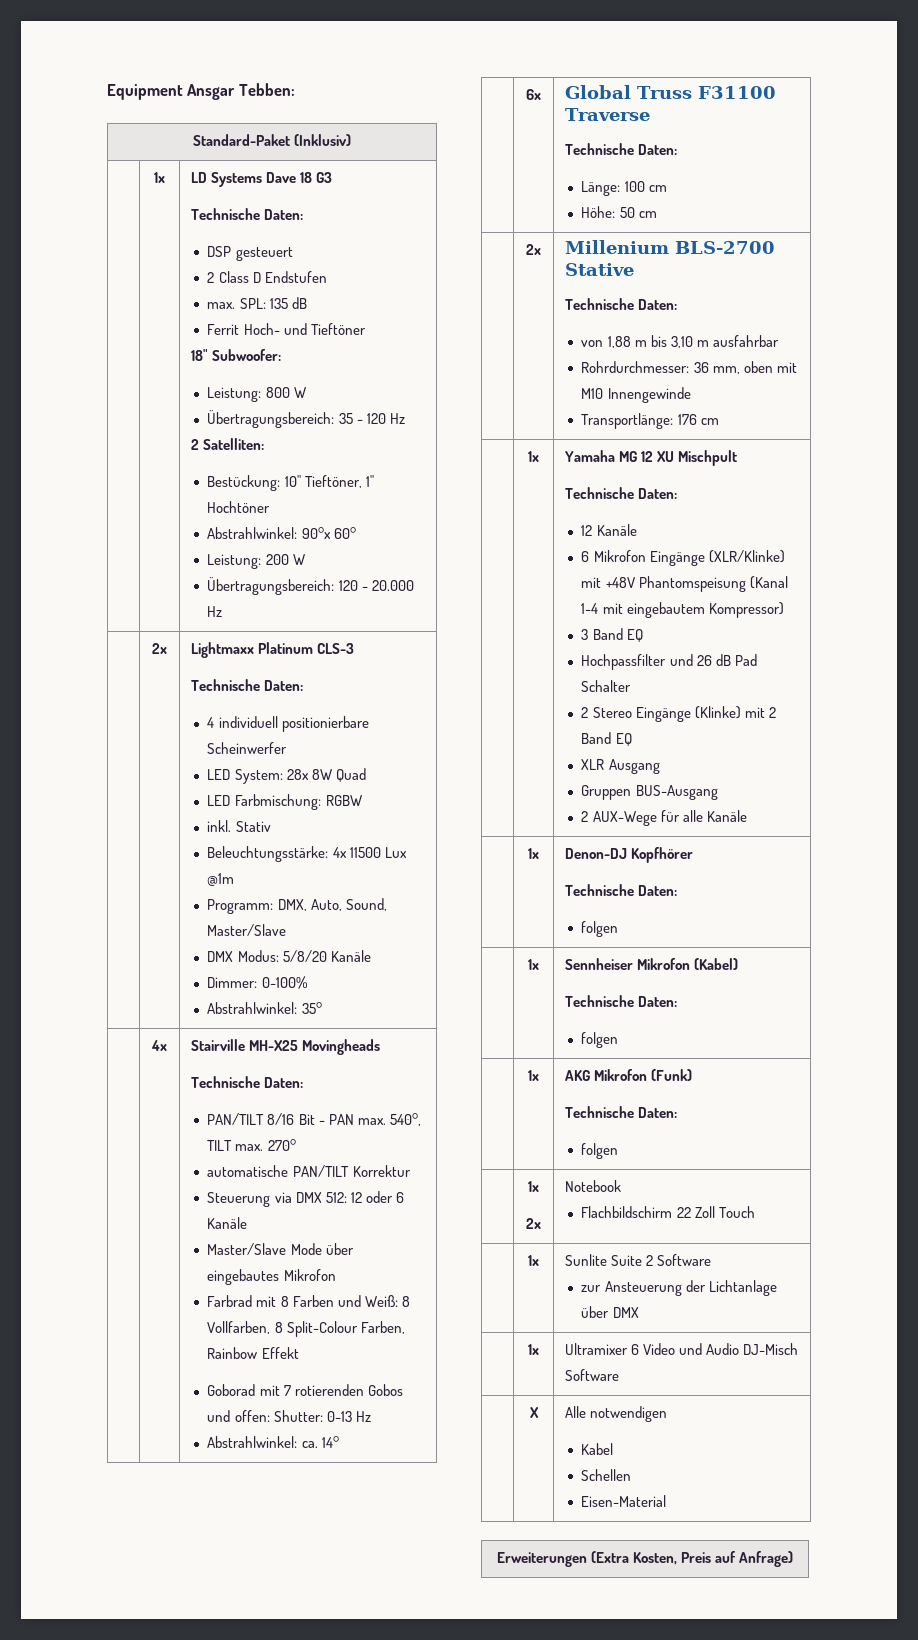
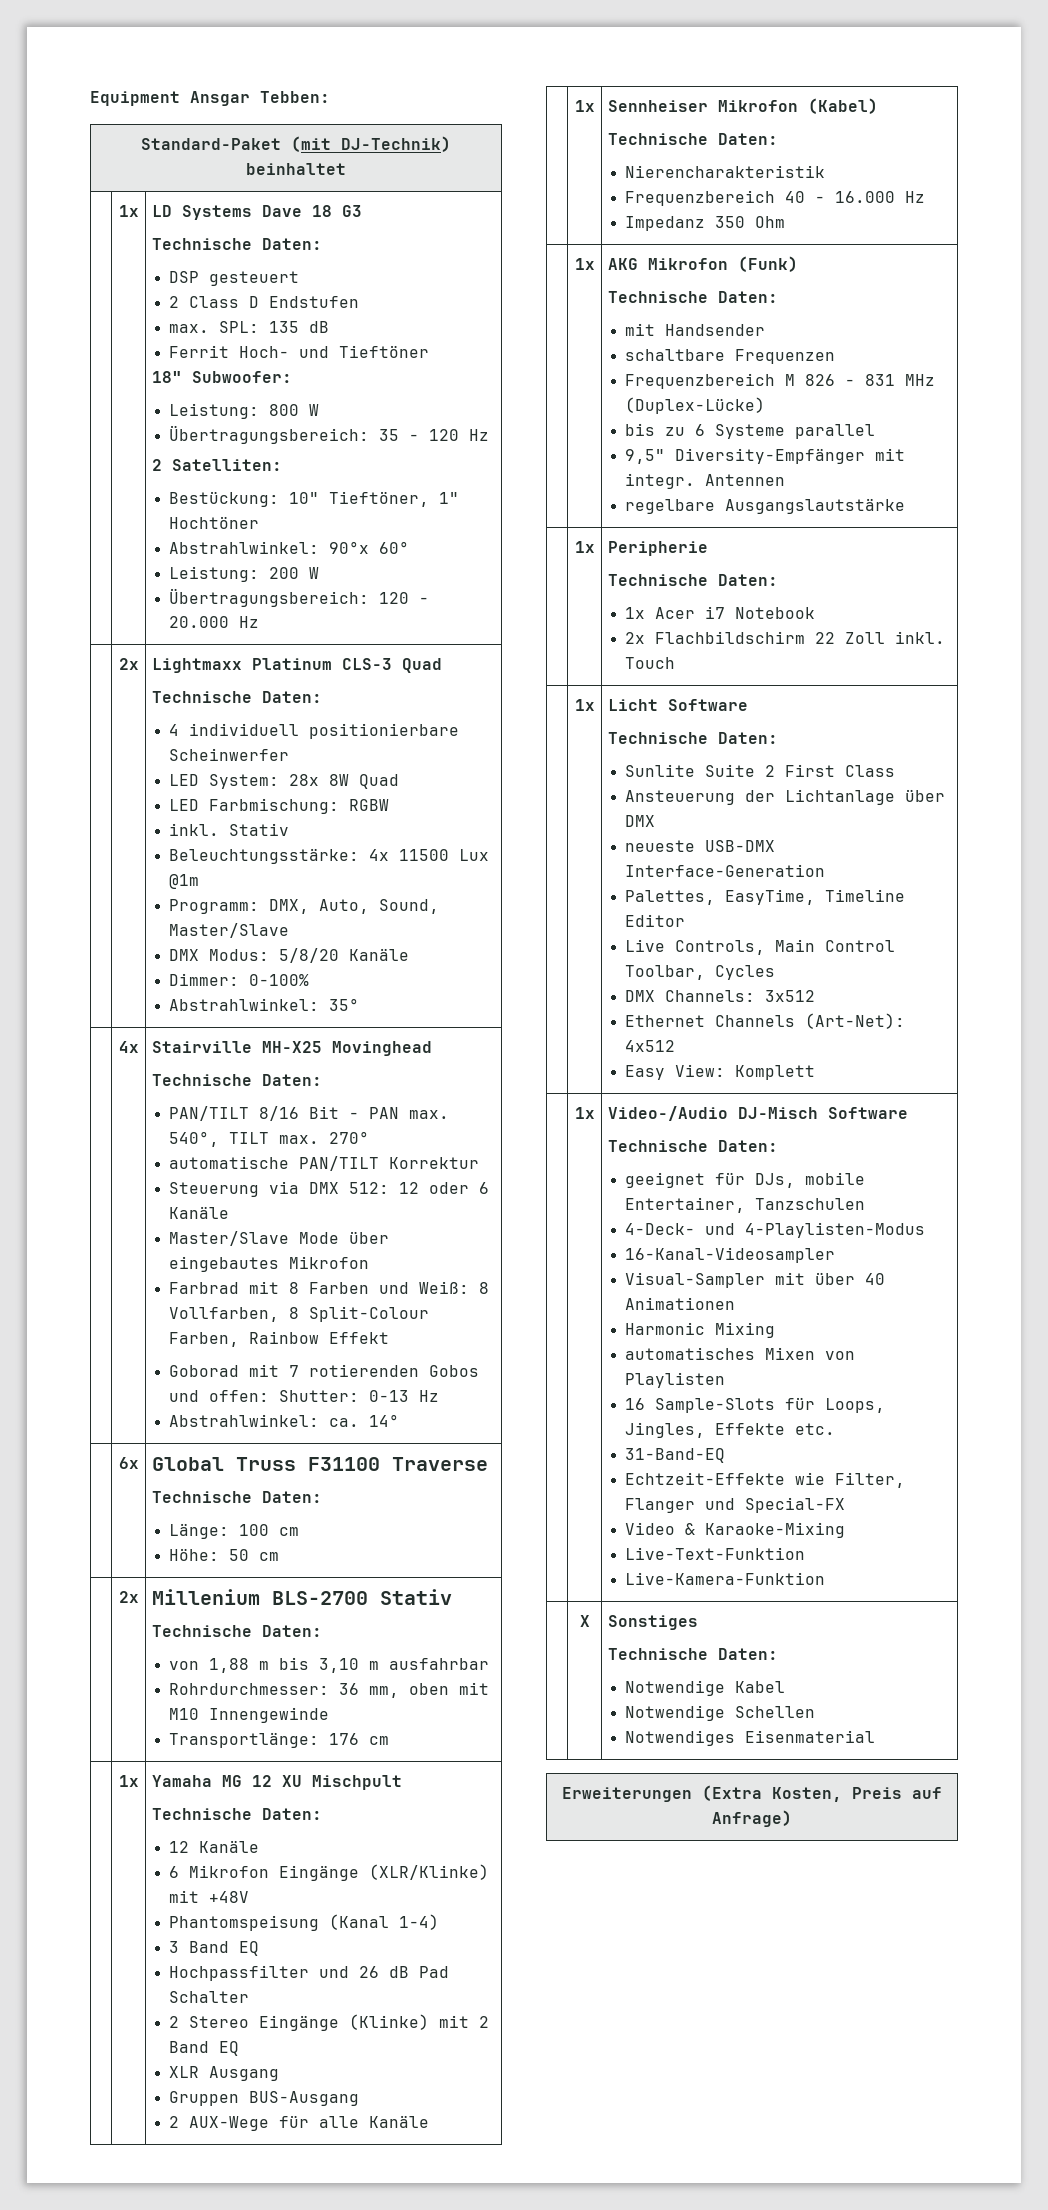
[294,134,352,146] (Inklusiv) -> [291,136,451,152] [246,163,346,175] (mit DJ-Technik) beinhaltet
(355, 648) none -> [401,658,442,673] Quad
[302,1039,381,1055] Movingheads -> [331,1041,432,1056] Movinghead
[564,263,634,276] Stative -> [379,1589,452,1605] Stativ
(635, 582) none -> (250, 1897) //
[581,602,784,618] 1-4 mit eingebautem Kompressor) -> [399,1914,440,1930] 1-4)
[528,848,539,859] [564,847,694,863] [564,884,678,896] [581,921,619,937] // | 1x | Denon-DJ Kopfhörer // Technische Daten: // folgen -> (430, 2121) none
[581,1032,619,1048] folgen -> [625,165,826,178] [625,190,926,206] [625,216,786,231] Nierencharakteristik // Frequenzbereich 40 - 16.000 Hz // Impedanz 350 Ohm
[581,1143,619,1159] [528,1181,539,1192] [526,1218,541,1229] [564,1180,621,1192] folgen // | 1x // 2x | Notebook // -> [625,323,766,336] [625,349,836,364] [625,373,936,389] [625,397,766,414] [625,423,876,439] [625,448,906,464] [625,473,786,489] [625,498,906,514] [574,541,595,553] [607,541,708,556] [607,574,778,586] [625,606,816,619] [625,632,646,644] mit Handsender // schaltbare Frequenzen // Frequenzbereich M 826 - 831 MHz (Duplex-Lücke) // bis zu 6 Systeme parallel // 9,5" Diversity-Empfänger mit integr. Antennen // regelbare Ausgangslautstärke // | 1x | Peripherie // Technische Daten: // 1x Acer i7 Notebook // 2x
(715, 1212) none -> [895,631,946,644] inkl.
(539, 1260) none -> [607,699,748,711] [607,732,778,744] Licht Software // Technische Daten: //
[657,1254,712,1266] [581,1285,602,1292] Software // zur -> [785,764,896,777] First Class //
[528,1344,539,1355] [564,1343,799,1355] [564,1369,619,1381] [529,1407,539,1418] [564,1406,668,1422] // | 1x | Ultramixer 6 Video und Audio DJ-Misch Software // | X | Alle notwendigen // -> [625,840,776,852] [625,864,826,877] [625,889,906,905] [625,914,686,927] [625,939,896,955] [625,965,776,980] [625,990,816,1002] [625,1013,906,1029] [625,1040,676,1052] [625,1064,816,1080] [574,1107,595,1119] [607,1106,908,1121] [607,1140,778,1152] [625,1172,866,1188] [625,1197,866,1213] [625,1222,926,1238] [625,1247,836,1263] [625,1272,886,1288] [625,1297,736,1310] [625,1322,776,1338] [625,1347,856,1360] [625,1372,726,1388] [625,1397,886,1413] [625,1422,836,1438] [625,1448,726,1463] [625,1472,906,1488] [625,1497,846,1513] [625,1522,846,1538] [625,1547,806,1560] [625,1572,826,1585] [579,1615,590,1627] [607,1615,698,1630] [607,1648,778,1660] [625,1680,726,1696] // neueste USB-DMX Interface-Generation // Palettes, EasyTime, Timeline Editor // Live Controls, Main Control Toolbar, Cycles // DMX Channels: 3x512 // Ethernet Channels (Art-Net): 4x512 // Easy View: Komplett // | 1x | Video-/Audio DJ-Misch Software // Technische Daten: // geeignet für DJs, mobile Entertainer, Tanzschulen // 4-Deck- und 4-Playlisten-Modus // 16-Kanal-Videosampler // Visual-Sampler mit über 40 Animationen // Harmonic Mixing // automatisches Mixen von Playlisten // 16 Sample-Slots für Loops, Jingles, Effekte etc. // 31-Band-EQ // Echtzeit-Effekte wie Filter, Flanger und Special-FX // Video & Karaoke-Mixing // Live-Text-Funktion // Live-Kamera-Funktion // | X | Sonstiges // Technische Daten: // Notwendige
(614, 1449) none -> [625,1705,726,1721] Notwendige
[581,1495,667,1507] Eisen-Material -> [625,1730,876,1746] Notwendiges Eisenmaterial

